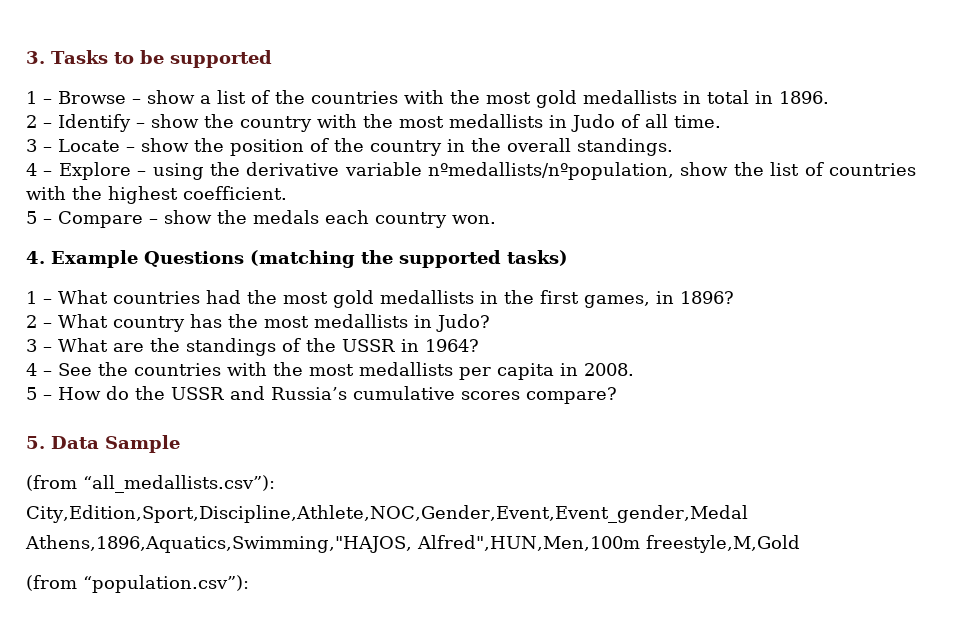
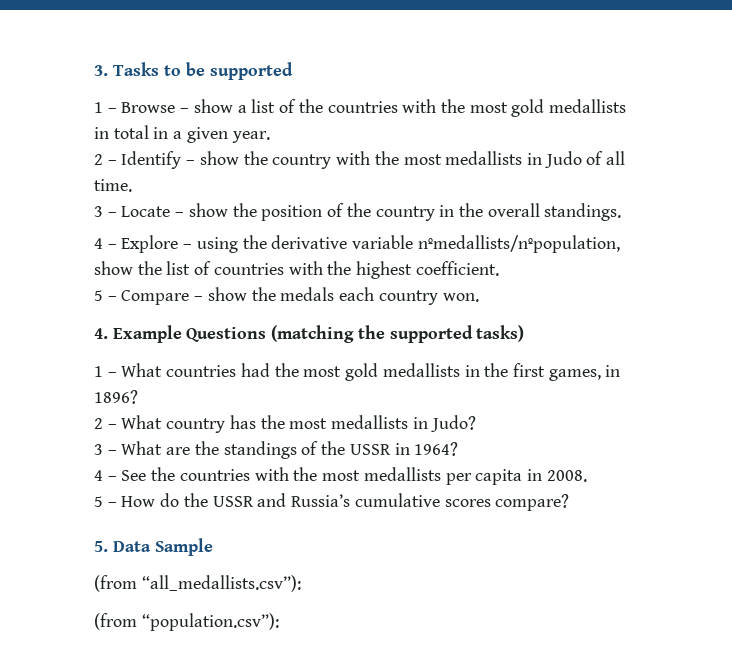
[779,91,829,104] 1896. -> [173,127,270,143] a given year.
[26,505,748,523] [25,535,800,553] // City,Edition,Sport,Discipline,Athlete,NOC,Gender,Event,Event_gender,Medal // Athens,1896,Aquatics,Swimming,"HAJOS, Alfred",HUN,Men,100m freestyle,M,Gold -> (301, 583) none

